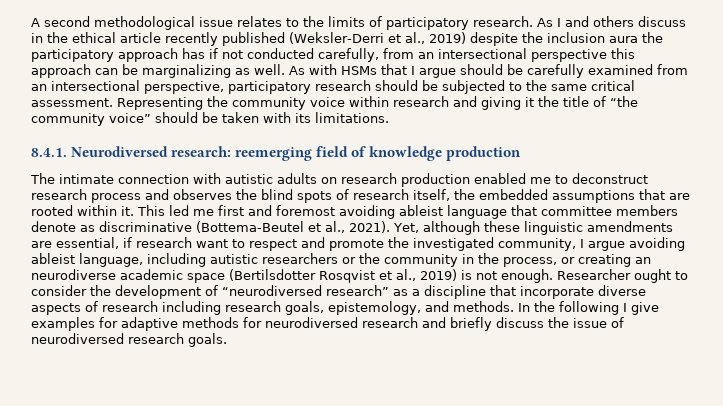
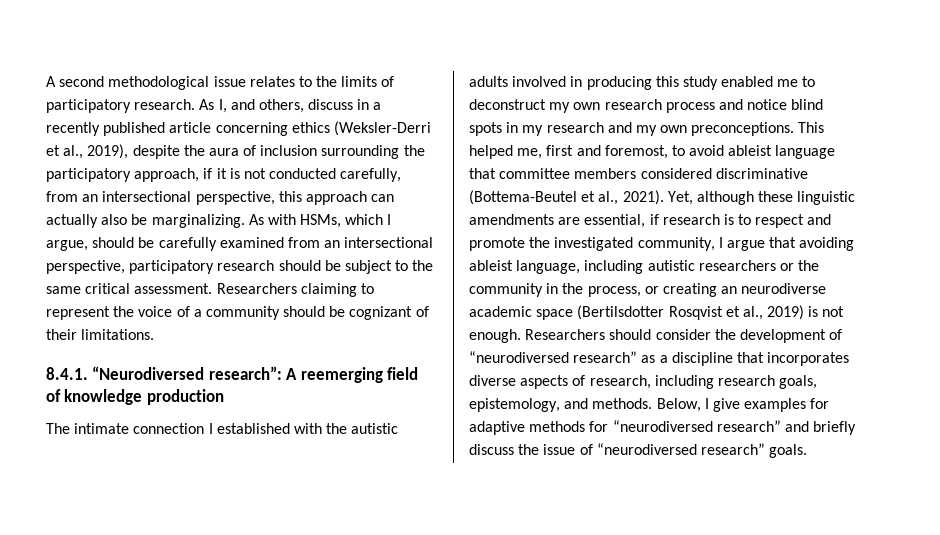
[557,16,686,27] [31,32,285,46] I and others discuss in the ethical article recently published -> [218,99,382,113] [46,122,330,136] I, and others, discuss in a recently published article concerning ethics
[429,32,466,44] 2019) -> [87,144,129,159] 2019),
[547,32,663,43] [31,48,218,62] inclusion aura the participatory approach has if -> [208,145,425,159] [46,168,240,182] aura of inclusion surrounding the participatory approach, if it is
[531,49,607,62] perspective -> [195,191,275,205] perspective,
[122,64,456,78] be marginalizing as well. As with HSMs that I argue -> [46,214,392,228] [46,240,88,251] actually also be marginalizing. As with HSMs, which I argue,
[442,80,505,94] subjected -> [344,260,392,274] subject
[117,96,638,110] [31,112,311,126] Representing the community voice within research and giving it the title of “the community voice” should be taken with its -> [216,283,374,297] [46,306,429,320] [46,329,77,340] Researchers claiming to represent the voice of a community should be cognizant of their
[71,146,232,157] Neurodiversed research: -> [92,366,298,380] “Neurodiversed research”: A
[193,173,470,187] with autistic adults on research production -> [208,423,399,434] [469,76,718,90] I established with the autistic adults involved in producing this study
(648, 178) none -> [549,102,601,113] my own
[173,189,690,203] [31,205,395,219] observes the blind spots of research itself, the embedded assumptions that are rooted within it. This led me first and foremost avoiding -> [747,99,824,110] [469,122,825,136] [469,145,725,159] notice blind spots in my research and my own preconceptions. This helped me, first and foremost, to avoid
[31,221,95,232] denote as -> [640,168,712,179] considered
[196,239,228,248] want -> [723,214,734,225] is
(625, 246) none -> [769,237,797,248] that
[557,269,688,283] Researcher ought to -> [525,329,652,340] Researchers should
[520,286,594,299] incorporate -> [767,352,850,366] incorporates
[102,301,158,312] research -> [589,375,651,389] research,
[518,301,619,315] In the following -> [656,398,701,412] Below,
[265,317,418,328] neurodiversed research -> [612,420,781,432] “neurodiversed research”
[31,333,184,344] neurodiversed research -> [596,443,765,455] “neurodiversed research”

